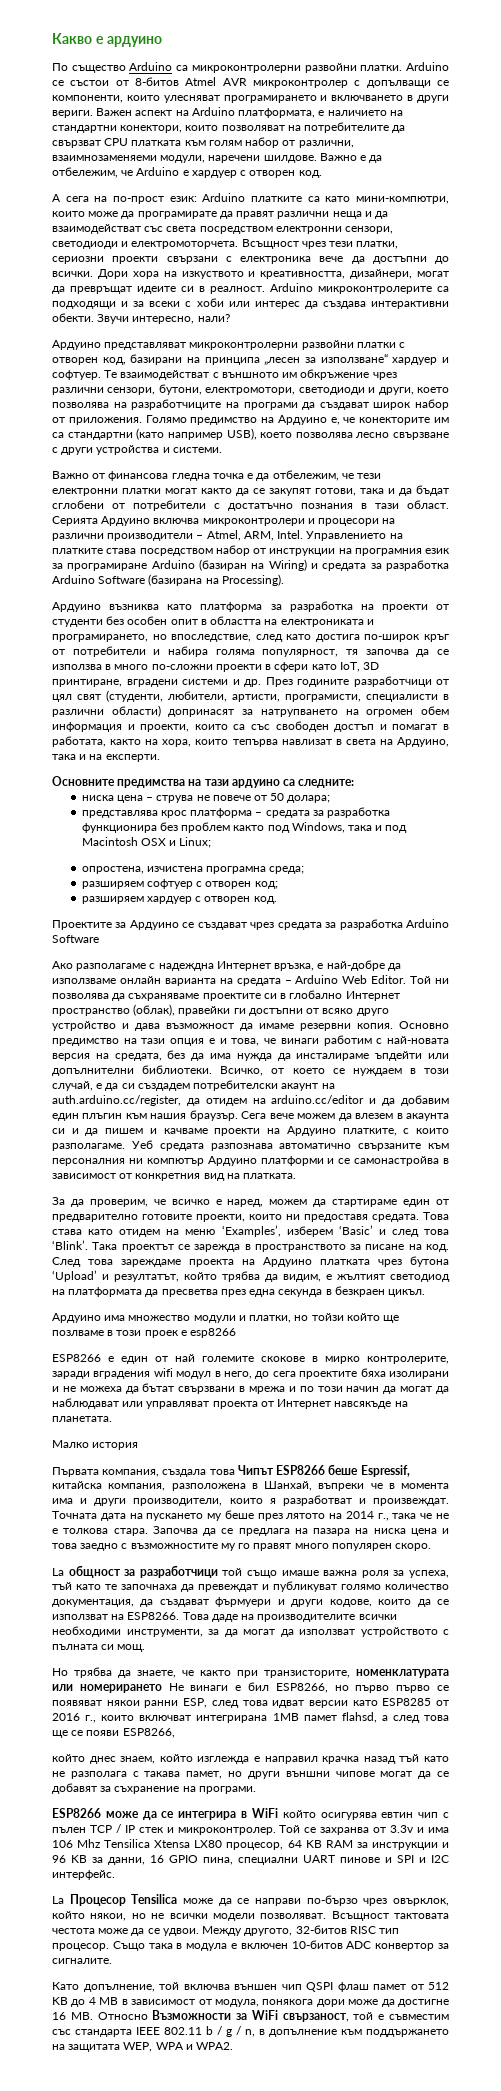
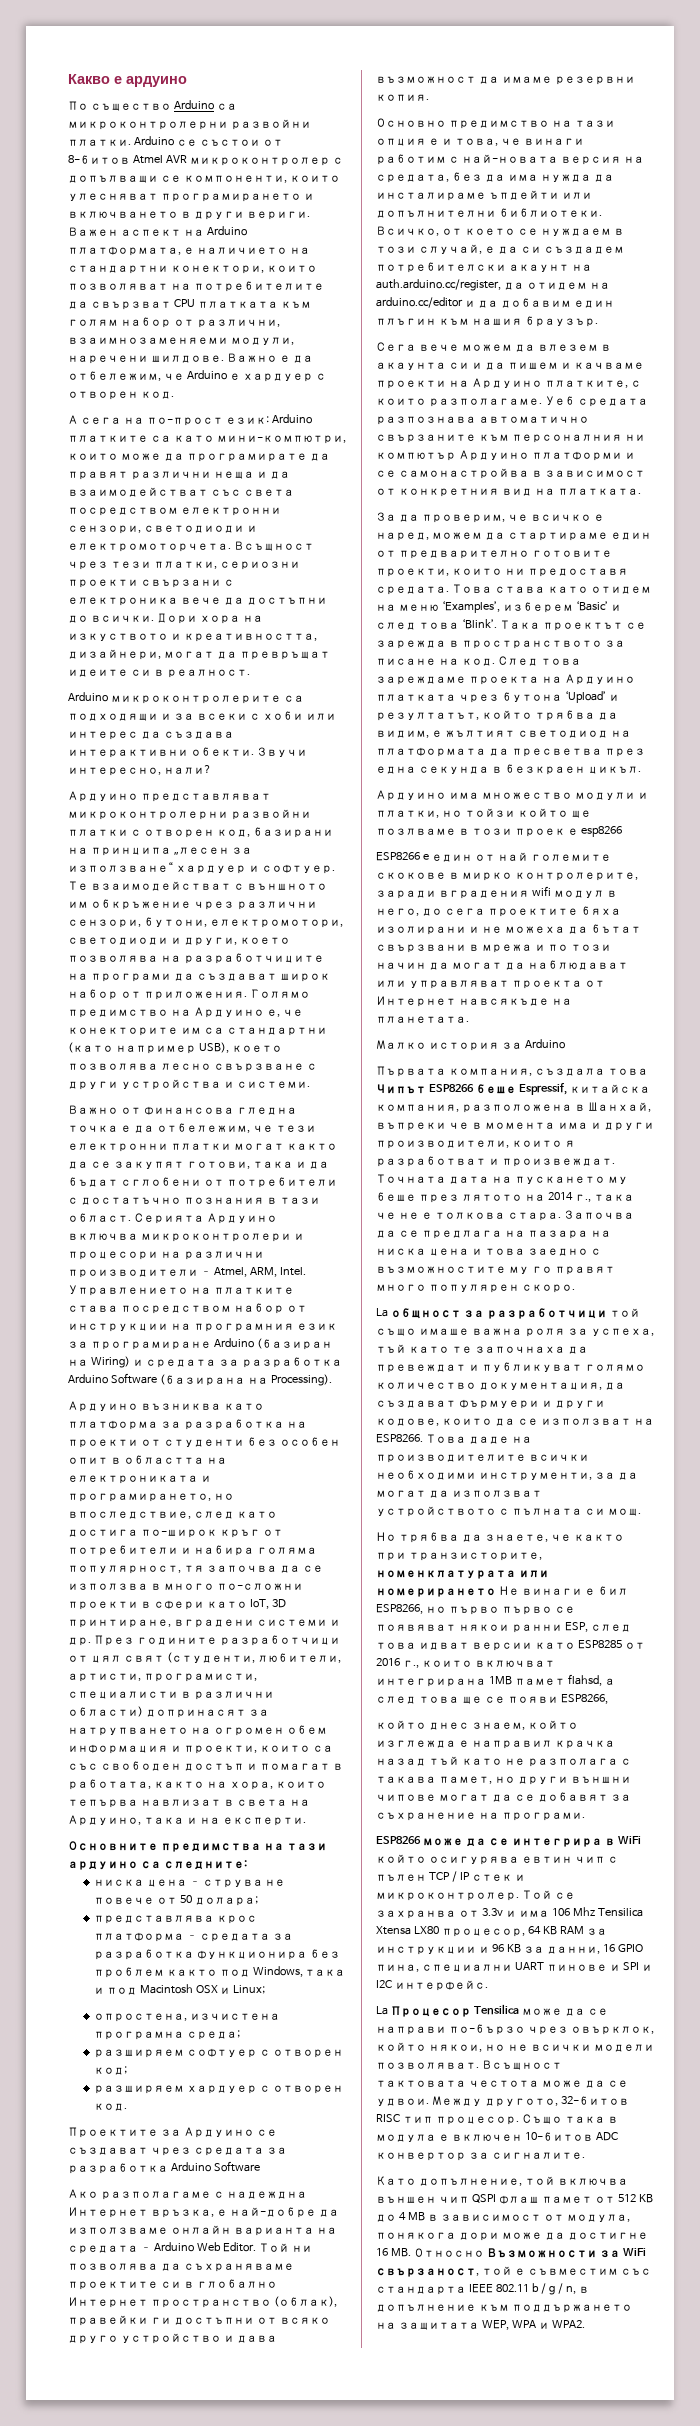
(265, 290) none -> (250, 673) //
(393, 1026) none -> (429, 97) //
(238, 1115) none -> (598, 321) //
(139, 1446) none -> [501,1039,565,1049] за Arduino

